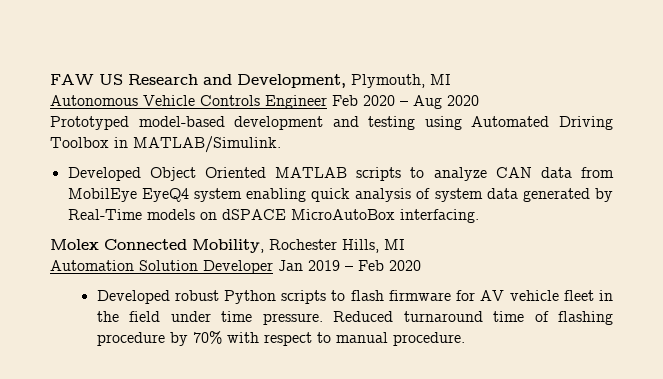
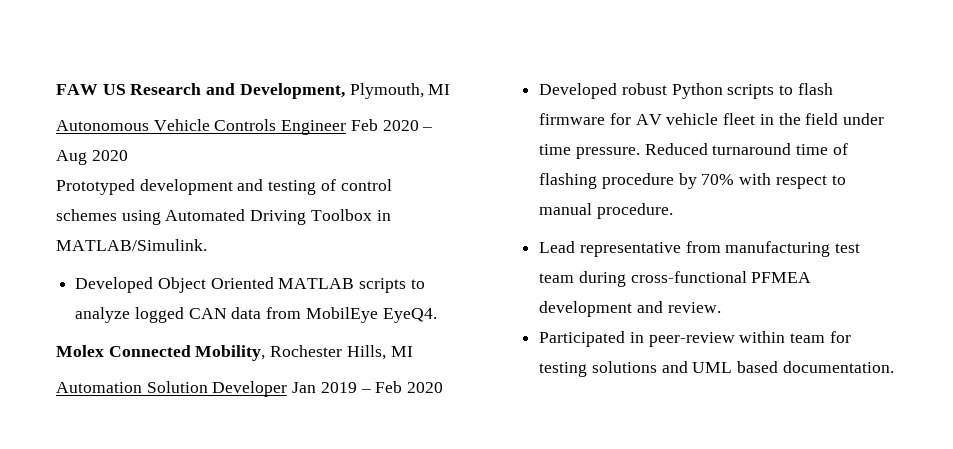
[138,116,225,127] model-based -> (135, 187) none
(416, 123) none -> [320,179,392,191] [56,209,117,221] of control schemes
(487, 174) none -> [134,307,184,323] logged
[141,188,613,202] [67,209,479,223] EyeQ4 system enabling quick analysis of system data generated by Real-Time models on dSPACE MicroAutoBox interfacing. -> [382,308,437,323] EyeQ4.
(465, 339) none -> [539,241,861,257] [539,271,812,287] [539,301,721,317] [539,331,851,347] [539,361,894,377] // Lead representative from manufacturing test team during cross-functional PFMEA development and review. // Participated in peer-review within team for testing solutions and UML based documentation.

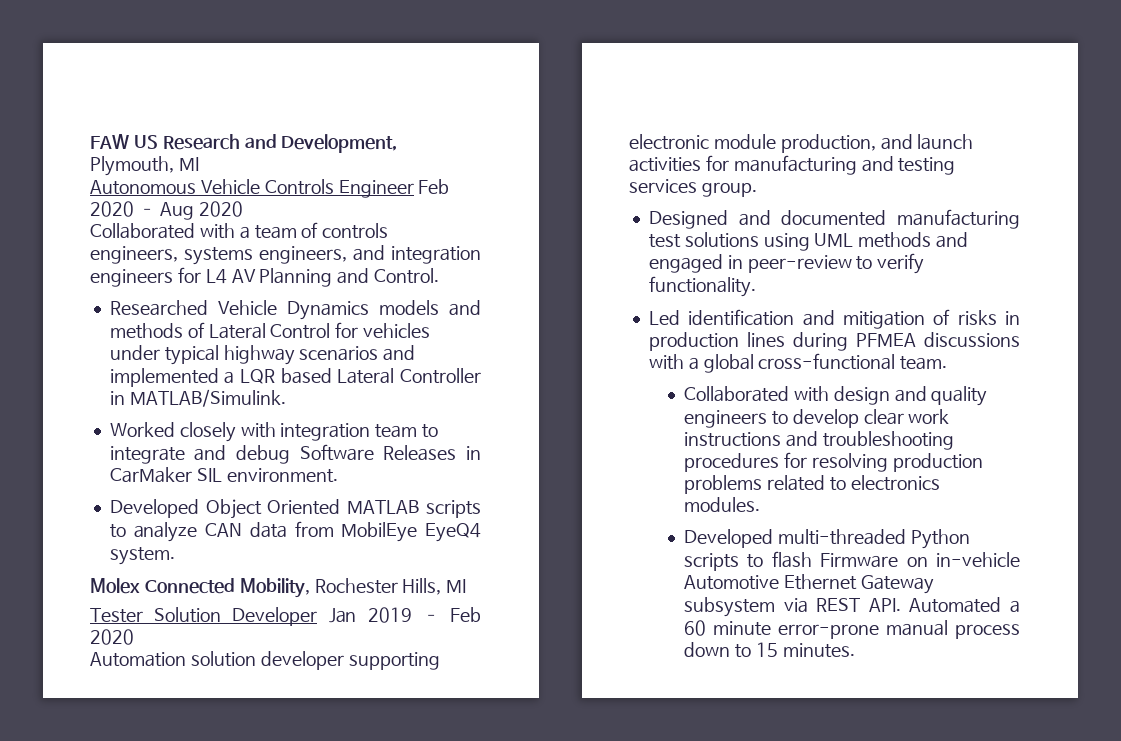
[56,179,392,195] [56,209,391,225] [56,239,207,251] Prototyped development and testing of control schemes using Automated Driving Toolbox in MATLAB/Simulink. -> [90,222,389,239] [90,245,481,265] [90,267,440,287] [109,300,482,320] [109,322,431,339] [109,345,416,365] [109,368,481,387] [109,389,286,407] [109,422,439,442] [109,444,481,464] [109,467,338,483] Collaborated with a team of controls engineers, systems engineers, and integration engineers for L4 AV Planning and Control. // Researched Vehicle Dynamics models and methods of Lateral Control for vehicles under typical highway scenarios and implemented a LQR based Lateral Controller in MATLAB/Simulink. // Worked closely with integration team to integrate and debug Software Releases in CarMaker SIL environment.
[134,307,184,323] logged -> (198, 532) none
[382,308,437,323] EyeQ4. -> [425,523,482,542] [109,547,175,565] EyeQ4 system.
[56,382,142,393] Automation -> [90,608,143,623] Tester
[539,83,667,99] // Developed robust -> [90,651,440,670] [629,134,974,153] [629,155,956,175] [629,179,757,197] [648,209,1021,229] [648,232,969,251] [648,253,925,274] [648,276,756,297] [648,309,1020,329] [648,332,1020,351] [648,353,948,373] [684,386,988,406] [684,409,950,428] [684,431,954,450] [684,452,983,472] [684,475,940,494] [684,497,761,512] [684,529,906,548] // Automation solution developer supporting electronic module production, and launch activities for manufacturing and testing services group. // Designed and documented manufacturing test solutions using UML methods and engaged in peer-review to verify functionality. // Led identification and mitigation of risks in production lines during PFMEA discussions with a global cross-functional team. // Collaborated with design and quality engineers to develop clear work instructions and troubleshooting procedures for resolving production problems related to electronics modules. // Developed multi-threaded
[539,113,885,125] [539,143,848,159] [539,173,846,189] [539,203,673,219] [539,241,861,257] [539,271,812,287] [539,301,721,317] [539,331,851,347] [539,361,894,377] firmware for AV vehicle fleet in the field under time pressure. Reduced turnaround time of flashing procedure by 70% with respect to manual procedure. // Lead representative from manufacturing test team during cross-functional PFMEA development and review. // Participated in peer-review within team for testing solutions and UML based documentation. -> [820,552,1020,568] [684,574,934,594] [684,597,1020,617] [684,620,1020,639] [684,642,855,658] Firmware on in-vehicle Automotive Ethernet Gateway subsystem via REST API. Automated a 60 minute error-prone manual process down to 15 minutes.

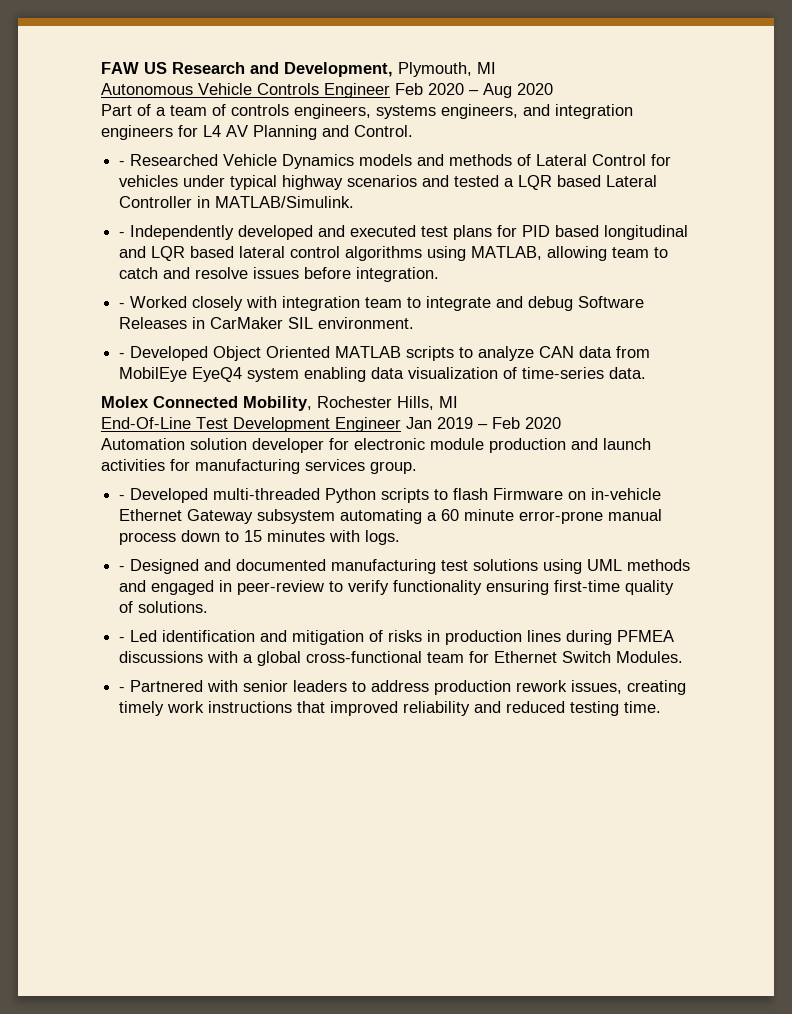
[90,223,235,239] Collaborated with -> [101,104,151,116] Part of
(440, 276) none -> [119,161,126,166] -
[109,368,219,387] implemented -> [454,175,500,187] tested
(286, 398) none -> [119,225,689,240] [119,246,669,261] [119,267,440,282] [119,303,126,308] - Independently developed and executed test plans for PID based longitudinal and LQR based lateral control algorithms using MATLAB, allowing team to catch and resolve issues before integration. // -
(338, 475) none -> [119,353,126,358] -
[109,547,175,565] system. -> [247,367,647,382] system enabling data visualization of time-series data.
[90,607,318,626] Tester Solution Developer -> [101,417,401,432] End-Of-Line Test Development Engineer
[348,652,440,670] supporting -> [329,438,349,450] for
[780,134,876,153] production, -> [489,438,566,453] production
[861,156,956,175] and testing -> (300, 466) none
(757, 189) none -> [119,488,662,503] [119,509,663,524] [119,530,401,545] [119,566,126,571] - Developed multi-threaded Python scripts to flash Firmware on in-vehicle Ethernet Gateway subsystem automating a 60 minute error-prone manual process down to 15 minutes with logs. // -
[648,276,756,297] functionality. // -> [393,580,675,595] [119,601,209,613] [119,637,126,642] functionality ensuring first-time quality of solutions. // -
[900,356,948,370] [684,386,988,406] [684,409,950,428] [684,431,954,450] [684,452,983,472] [684,475,940,494] [684,497,761,512] [684,529,970,549] [684,551,1020,571] [684,574,934,594] [684,597,1020,617] [684,620,1020,639] [684,642,855,658] team. // Collaborated with design and quality engineers to develop clear work instructions and troubleshooting procedures for resolving production problems related to electronics modules. // Developed multi-threaded Python scripts to flash Firmware on in-vehicle Automotive Ethernet Gateway subsystem via REST API. Automated a 60 minute error-prone manual process down to 15 minutes. -> [427,651,684,663] [119,680,687,695] [119,701,662,716] team for Ethernet Switch Modules. // - Partnered with senior leaders to address production rework issues, creating timely work instructions that improved reliability and reduced testing time.

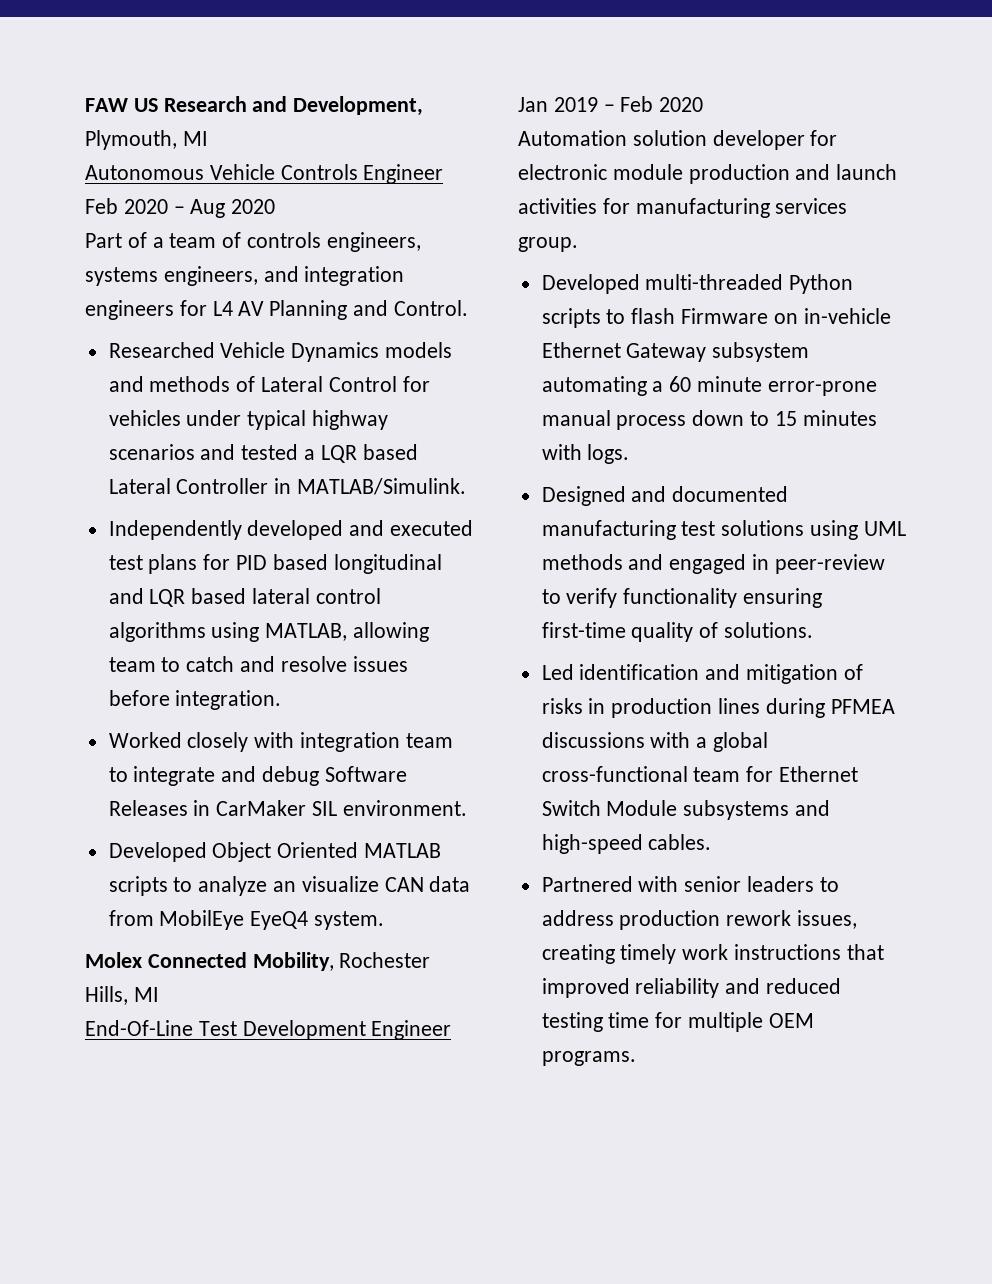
[119,161,126,166] - -> (468, 308) none
[119,232,126,237] - -> (467, 486) none
[119,303,126,308] - -> (282, 700) none
[119,353,126,358] - -> (467, 808) none
(535, 353) none -> [273,876,379,892] an visualize
[247,367,647,382] system enabling data visualization of time-series data. -> [314,911,385,930] system.
[119,495,126,500] - -> (578, 244) none
[119,566,126,571] - -> (630, 454) none
[119,637,126,642] - -> (814, 630) none
[616,651,684,663] [119,687,126,692] Modules. // - -> [606,800,831,820] [541,834,712,854] Module subsystems and high-speed cables. //
[624,701,662,713] time. -> [608,1012,814,1032] [541,1051,636,1066] time for multiple OEM programs.

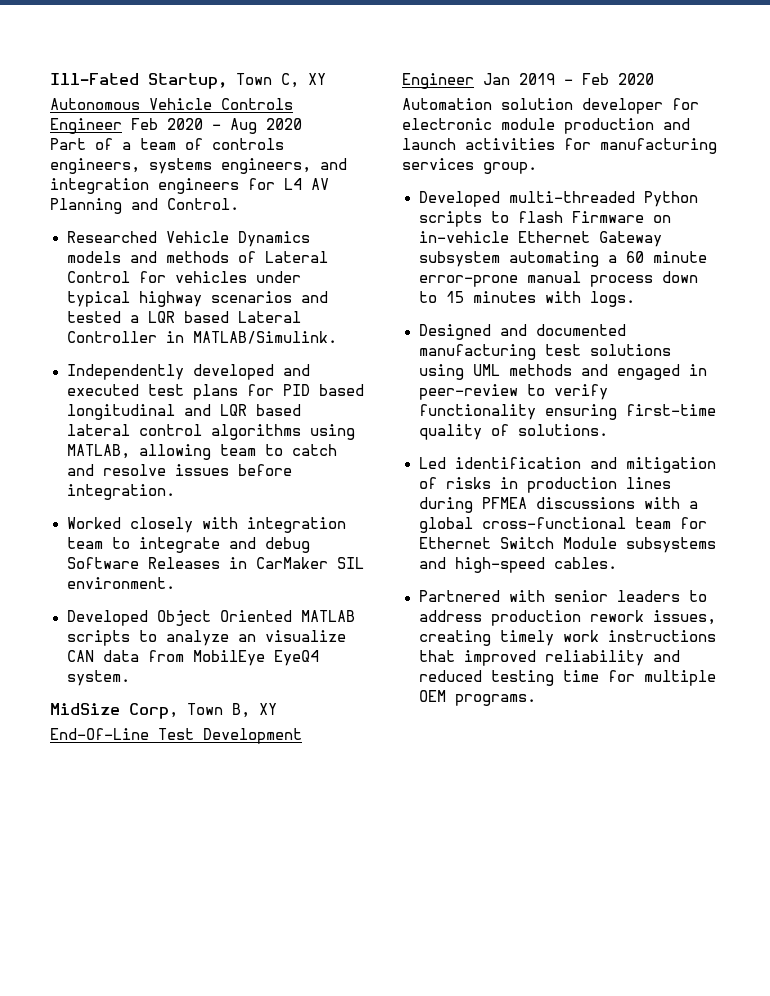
[85,96,424,116] [85,130,208,150] FAW US Research and Development, Plymouth, MI -> [50,73,326,89] Ill-Fated Startup, Town C, XY
[85,952,431,971] [85,986,159,1005] Molex Connected Mobility, Rochester Hills, MI -> [50,703,277,719] MidSize Corp, Town B, XY

